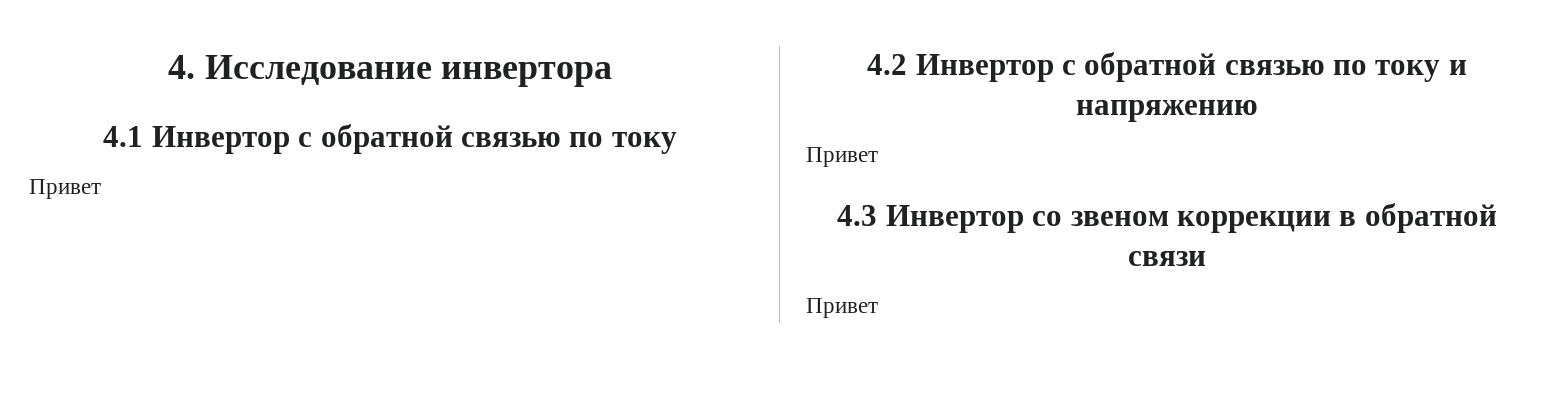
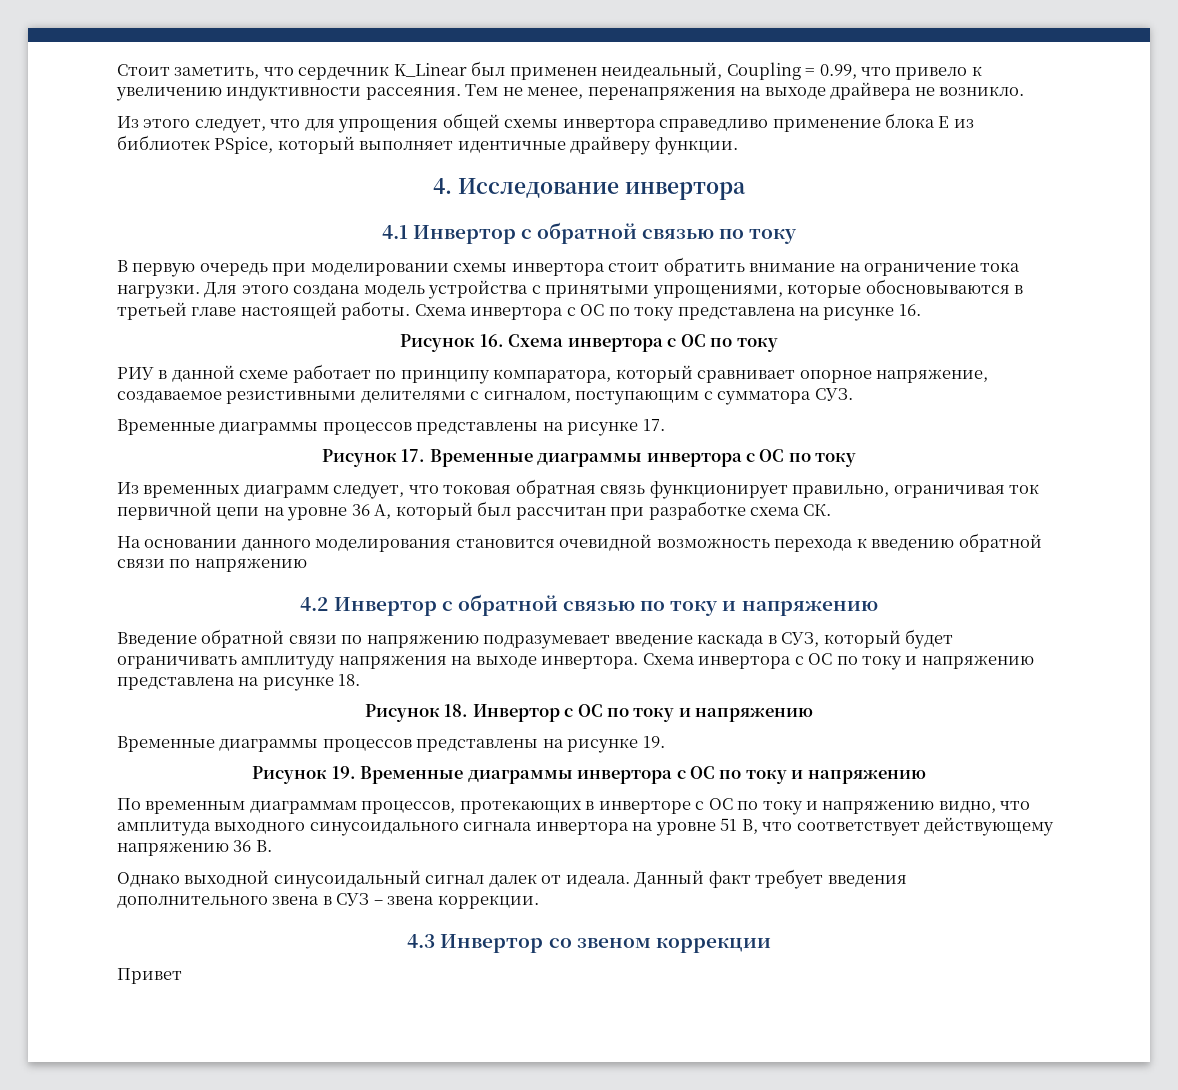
(167, 67) none -> [117,61,982,80] [116,82,1025,101] [117,113,974,133] [117,135,738,155] Стоит заметить, что сердечник K_Linear был применен неидеальный, Coupling = 0.99, что привело к увеличению индуктивности рассеяния. Тем не менее, перенапряжения на выходе драйвера не возникло. // Из этого следует, что для упрощения общей схемы инвертора справедливо применение блока E из библиотек PSpice, который выполняет идентичные драйверу функции. //
[29,179,101,199] Привет -> [117,257,1021,277] [117,279,1024,299] [117,301,921,321] [400,334,778,352] [117,364,989,384] [117,388,853,405] [117,419,665,436] [321,449,857,467] [117,479,1040,499] [117,501,832,521] [117,533,1042,552] [117,558,307,572] В первую очередь при моделировании схемы инвертора стоит обратить внимание на ограничение тока нагрузки. Для этого создана модель устройства с принятыми упрощениями, которые обосновываются в третьей главе настоящей работы. Схема инвертора с ОС по току представлена на рисунке 16. // Рисунок 16. Схема инвертора с ОС по току // РИУ в данной схеме работает по принципу компаратора, который сравнивает опорное напряжение, создаваемое резистивными делителями с сигналом, поступающим с сумматора СУЗ. // Временные диаграммы процессов представлены на рисунке 17. // Рисунок 17. Временные диаграммы инвертора с ОС по току // Из временных диаграмм следует, что токовая обратная связь функционирует правильно, ограничивая ток первичной цепи на уровне 36 А, который был рассчитан при разработке схема СК. // На основании данного моделирования становится очевидной возможность перехода к введению обратной связи по напряжению
[806,147,878,167] Привет -> [117,629,954,649] [117,653,1034,670] [117,674,361,691] [364,704,814,722] [117,736,665,753] [252,766,926,784] [117,798,1031,815] [117,817,1055,836] [117,840,272,856] [117,869,907,889] [117,893,539,909] Введение обратной связи по напряжению подразумевает введение каскада в СУЗ, который будет ограничивать амплитуду напряжения на выходе инвертора. Схема инвертора с ОС по току и напряжению представлена на рисунке 18. // Рисунок 18. Инвертор с ОС по току и напряжению // Временные диаграммы процессов представлены на рисунке 19. // Рисунок 19. Временные диаграммы инвертора с ОС по току и напряжению // По временным диаграммам процессов, протекающих в инверторе с ОС по току и напряжению видно, что амплитуда выходного синусоидального сигнала инвертора на уровне 51 В, что соответствует действующему напряжению 36 В. // Однако выходной синусоидальный сигнал далек от идеала. Данный факт требует введения дополнительного звена в СУЗ – звена коррекции.
[1339,203,1497,233] [1128,251,1206,266] в обратной связи -> (771, 945) none

